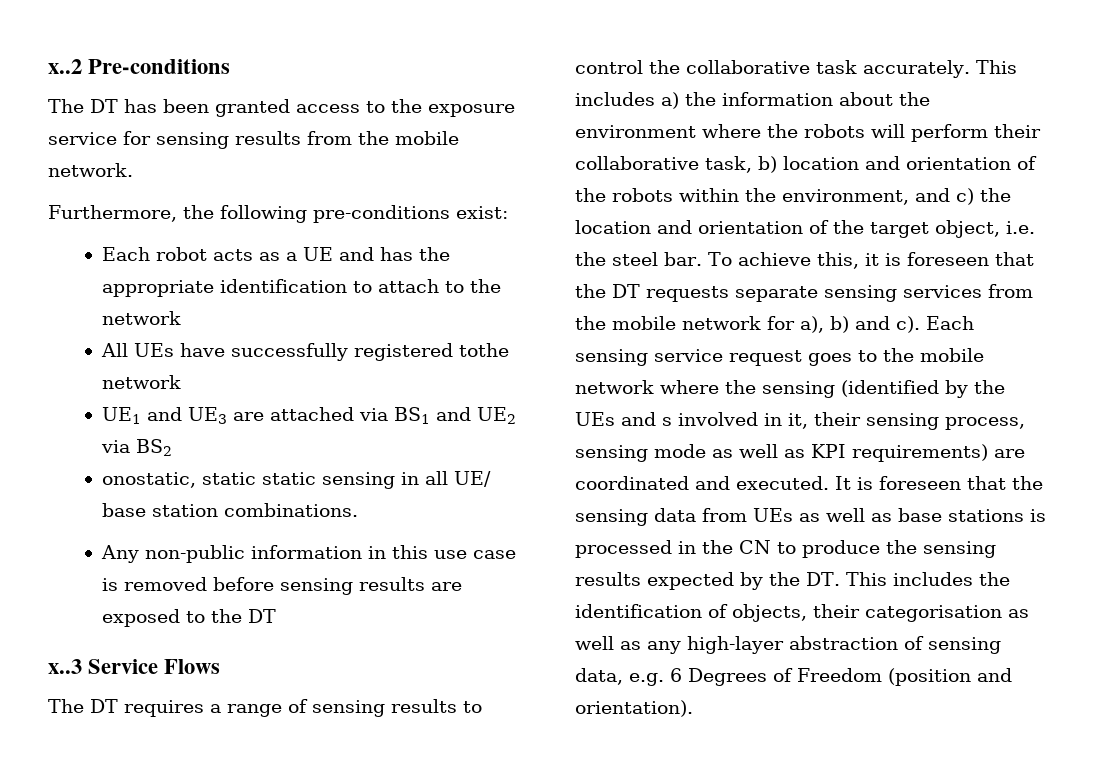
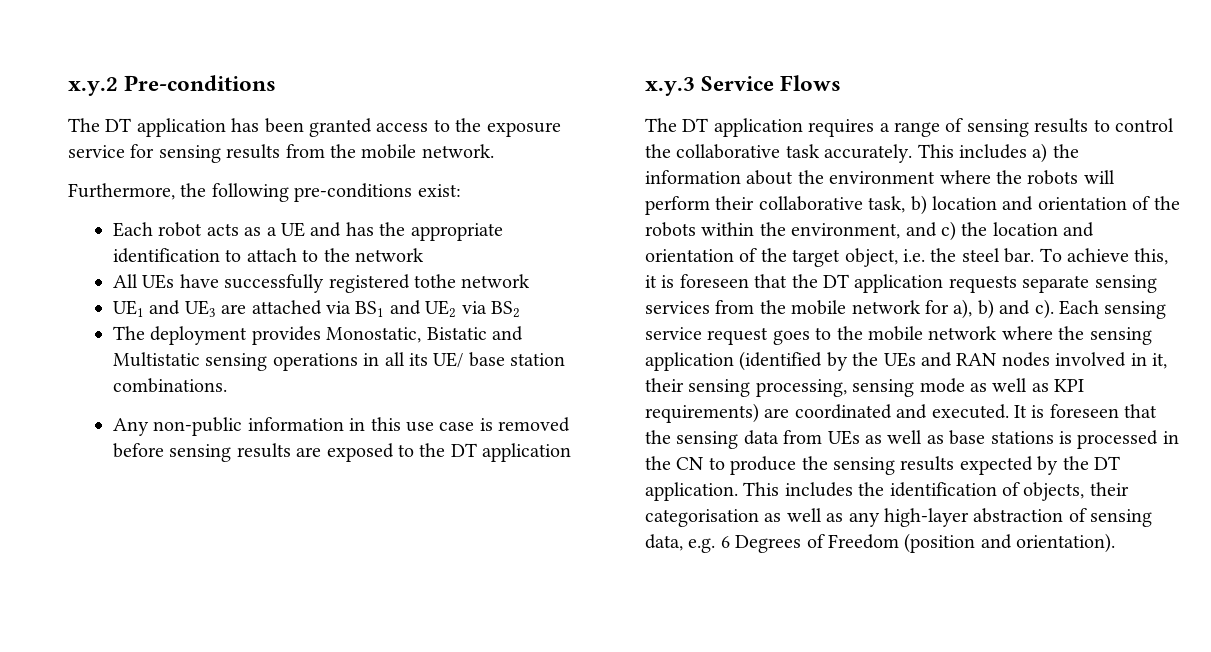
[48,59,82,74] x..2 -> [68,77,118,96] x.y.2
(118, 106) none -> [136,118,226,137] application
[102,472,396,489] onostatic, static static sensing -> [112,326,523,345] [112,352,358,371] The deployment provides Monostatic, Bistatic and Multistatic sensing operations
(449, 478) none -> [408,353,428,366] its
[48,659,82,674] // x..3 -> [482,443,572,462] [645,77,695,96] application // x.y.3
(118, 706) none -> [713,118,803,137] application
(640, 291) none -> [854,274,944,293] application
(835, 389) none -> [645,352,734,371] application
[662,417,672,426] s -> [956,352,1050,367] RAN nodes
[945,417,1025,430] process, -> [755,379,847,397] processing,
[806,572,840,586] DT. -> [1094,456,1120,470] [645,482,738,501] DT application.

